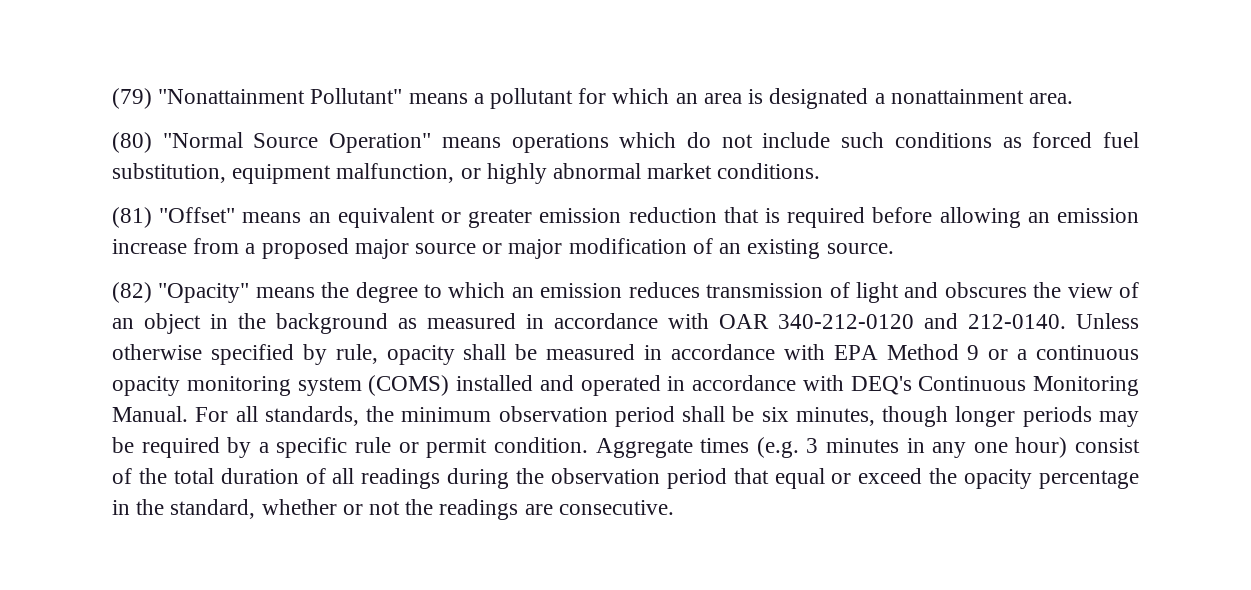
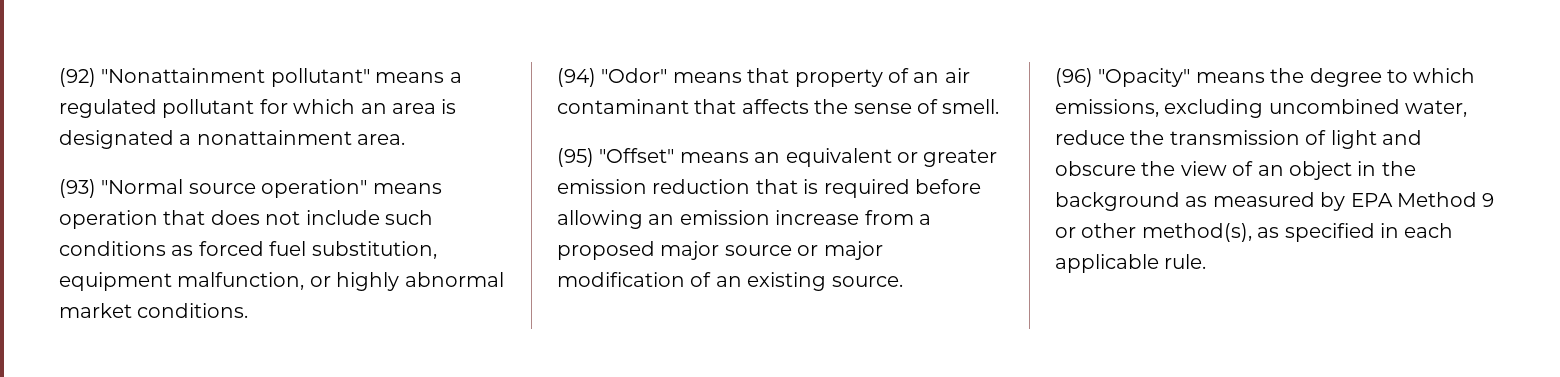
[112,88,403,109] (79) "Nonattainment Pollutant" -> [59,68,370,87] (92) "Nonattainment pollutant"
(484, 98) none -> [59,99,157,118] regulated
[112,132,711,153] (80) "Normal Source Operation" means operations which do -> [59,179,442,198] [59,210,260,229] (93) "Normal source operation" means operation that does
[112,207,152,228] (81) -> [557,68,970,87] [557,99,1000,114] [557,148,594,167] (94) "Odor" means that property of an air contaminant that affects the sense of smell. // (95)
[112,282,152,303] (82) -> [1055,68,1093,87] (96)
[511,282,700,298] an emission reduces -> [1055,99,1468,118] [1055,130,1165,145] emissions, excluding uncombined water, reduce the
[944,282,1027,298] obscures -> [1055,161,1136,176] obscure
[526,313,1139,329] [112,344,1139,365] [112,375,1139,396] [112,406,1139,427] [112,437,1140,458] [112,468,1139,489] [112,499,674,520] in accordance with OAR 340-212-0120 and 212-0140. Unless otherwise specified by rule, opacity shall be measured in accordance with EPA Method 9 or a continuous opacity monitoring system (COMS) installed and operated in accordance with DEQ's Continuous Monitoring Manual. For all standards, the minimum observation period shall be six minutes, though longer periods may be required by a specific rule or permit condition. Aggregate times (e.g. 3 minutes in any one hour) consist of the total duration of all readings during the observation period that equal or exceed the opacity percentage in the standard, whether or not the readings are consecutive. -> [1320,192,1495,211] [1055,223,1454,242] [1055,254,1207,273] by EPA Method 9 or other method(s), as specified in each applicable rule.

